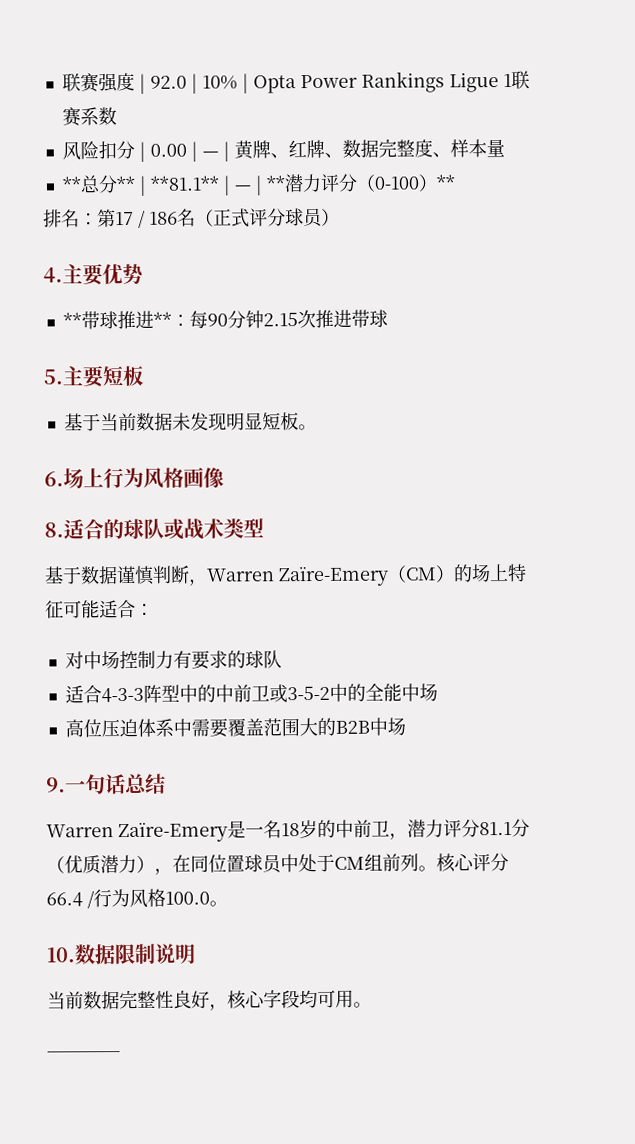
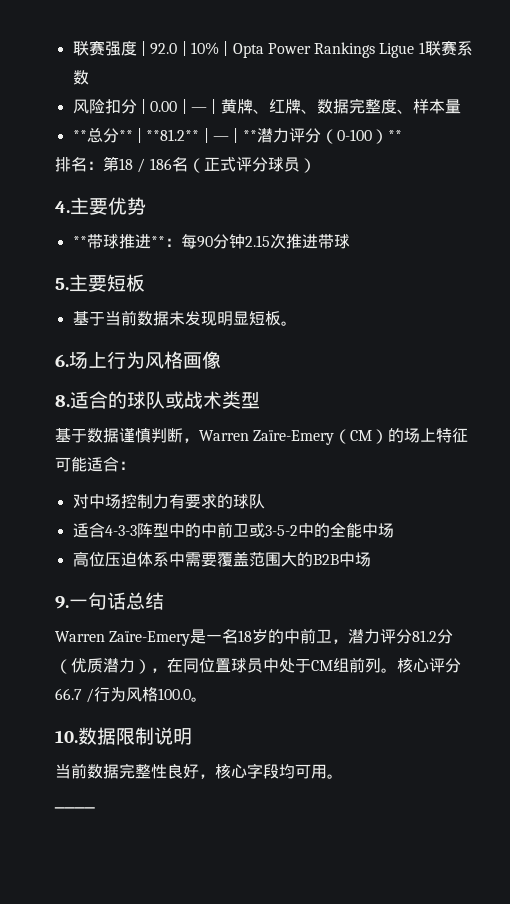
[149,175,220,191] **81.1** -> [146,129,200,141] **81.2**
[115,211,134,226] 17 -> [119,158,133,170] 18
[479,821,512,836] 81.1 -> [412,630,438,642] 81.2
[46,892,83,907] 66.4 -> [55,688,82,700] 66.7

